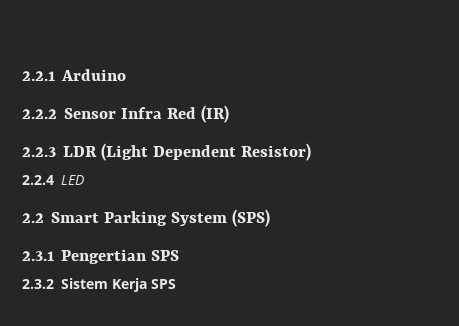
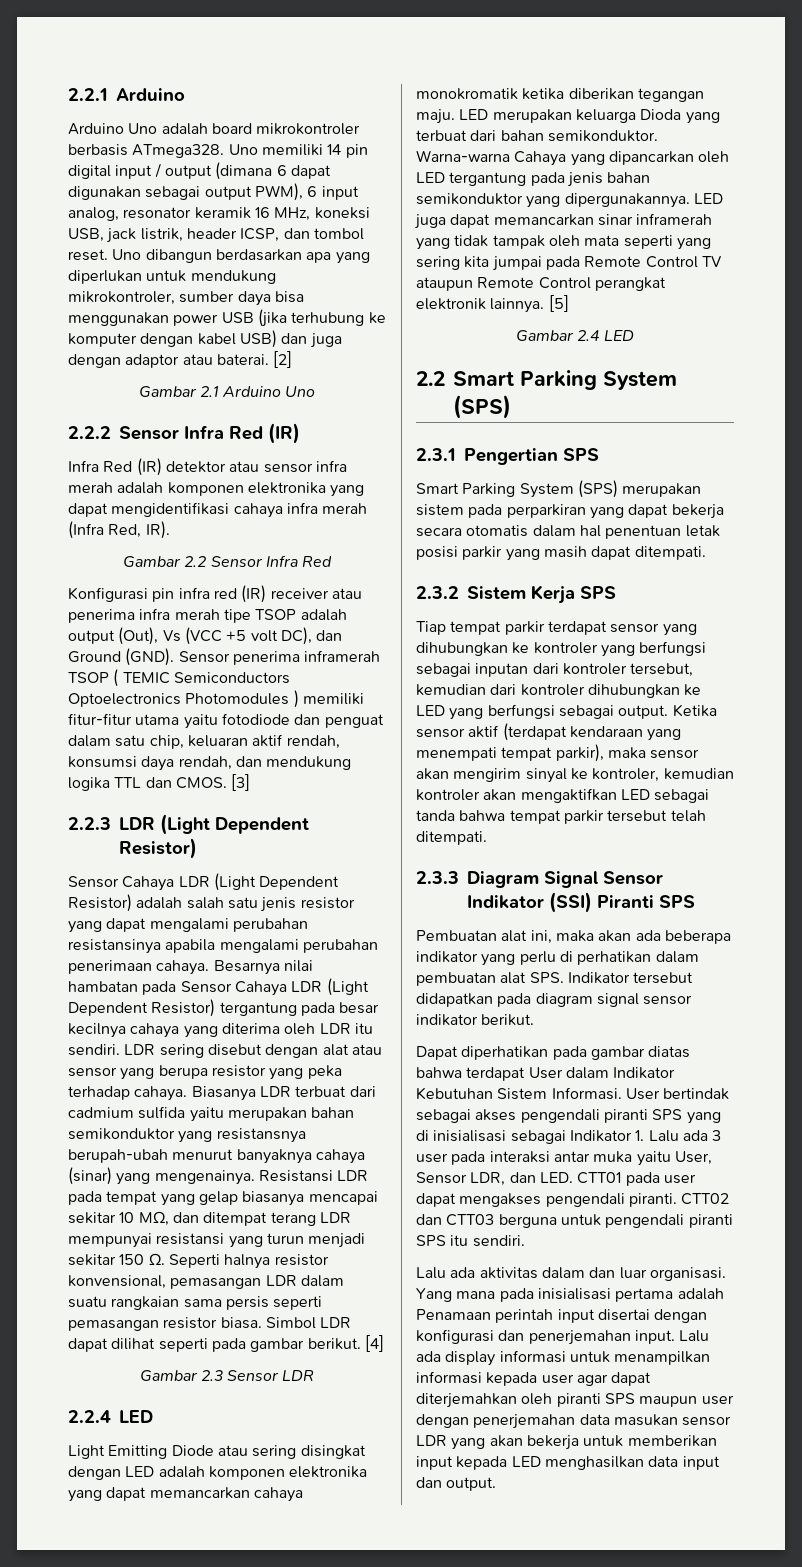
(126, 75) none -> [68,123,361,135] [68,144,368,158] [68,162,331,180] [68,183,359,201] [68,207,370,221] [68,228,364,243] [68,249,370,264] [68,270,276,284] [68,291,304,306] [68,309,386,327] [68,330,342,348] [68,351,293,368] [139,386,315,397] // Arduino Uno adalah board mikrokontroler berbasis ATmega328. Uno memiliki 14 pin digital input / output (dimana 6 dapat digunakan sebagai output PWM), 6 input analog, resonator keramik 16 MHz, koneksi USB, jack listrik, header ICSP, dan tombol reset. Uno dibangun berdasarkan apa yang diperlukan untuk mendukung mikrokontroler, sumber daya bisa menggunakan power USB (jika terhubung ke komputer dengan kabel USB) dan juga dengan adaptor atau baterai. [2] // Gambar 2.1 Arduino Uno
(229, 114) none -> [68,458,347,476] [68,482,365,497] [68,502,368,518] [68,521,170,539] [122,555,333,567] [68,585,362,603] [68,608,347,623] [68,627,343,645] [68,648,381,666] [68,669,290,687] [68,690,364,708] [68,713,384,729] [68,734,340,749] [68,756,352,771] [68,774,251,791] // Infra Red (IR) detektor atau sensor infra merah adalah komponen elektronika yang dapat mengidentifikasi cahaya infra merah (Infra Red, IR). // Gambar 2.2 Sensor Infra Red // Konfigurasi pin infra red (IR) receiver atau penerima infra merah tipe TSOP adalah output (Out), Vs (VCC +5 volt DC), dan Ground (GND). Sensor penerima inframerah TSOP ( TEMIC Semiconductors Optoelectronics Photomodules ) memiliki fitur-fitur utama yaitu fotodiode dan penguat dalam satu chip, keluaran aktif rendah, konsumsi daya rendah, dan mendukung logika TTL dan CMOS. [3]
[22,175,54,185] 2.2.4 -> [68,873,340,891] [68,894,355,912] [68,918,308,933] [68,939,378,954] [68,960,313,975] [68,978,369,996] [68,999,380,1017] [68,1023,373,1038] [68,1044,382,1058] [68,1065,342,1080] [68,1086,376,1101] [68,1106,355,1122] [68,1128,306,1143] [68,1149,365,1164] [68,1167,369,1185] [68,1191,378,1206] [68,1211,351,1226] [68,1233,366,1248] [68,1253,329,1269] [68,1275,344,1289] [68,1296,323,1310] [68,1317,352,1331] [68,1335,384,1352] [139,1370,315,1381] [68,1410,153,1423] [68,1445,366,1459] [68,1466,368,1480] [68,1487,303,1502] [416,88,704,102] [416,109,720,124] [416,130,658,142] [416,150,730,166] [416,172,651,187] [416,193,723,208] [414,213,713,229] [416,235,711,250] [416,256,722,271] [416,277,666,291] [416,295,569,313] [515,330,600,341] Sensor Cahaya LDR (Light Dependent Resistor) adalah salah satu jenis resistor yang dapat mengalami perubahan resistansinya apabila mengalami perubahan penerimaan cahaya. Besarnya nilai hambatan pada Sensor Cahaya LDR (Light Dependent Resistor) tergantung pada besar kecilnya cahaya yang diterima oleh LDR itu sendiri. LDR sering disebut dengan alat atau sensor yang berupa resistor yang peka terhadap cahaya. Biasanya LDR terbuat dari cadmium sulfida yaitu merupakan bahan semikonduktor yang resistansnya berupah-ubah menurut banyaknya cahaya (sinar) yang mengenainya. Resistansi LDR pada tempat yang gelap biasanya mencapai sekitar 10 MΩ, dan ditempat terang LDR mempunyai resistansi yang turun menjadi sekitar 150 Ω. Seperti halnya resistor konvensional, pemasangan LDR dalam suatu rangkaian sama persis seperti pemasangan resistor biasa. Simbol LDR dapat dilihat seperti pada gambar berikut. [4] // Gambar 2.3 Sensor LDR // 2.2.4 LED // Light Emitting Diode atau sering disingkat dengan LED adalah komponen elektronika yang dapat memancarkan cahaya monokromatik ketika diberikan tegangan maju. LED merupakan keluarga Dioda yang terbuat dari bahan semikonduktor. Warna-warna Cahaya yang dipancarkan oleh LED tergantung pada jenis bahan semikonduktor yang dipergunakannya. LED juga dapat memancarkan sinar inframerah yang tidak tampak oleh mata seperti yang sering kita jumpai pada Remote Control TV ataupun Remote Control perangkat elektronik lainnya. [5] // Gambar 2.4
[22,278,176,292] 2.3.2 Sistem Kerja SPS -> [416,480,702,498] [416,504,724,519] [416,525,720,539] [416,546,706,561] [416,585,616,604] [416,621,697,636] [416,641,707,657] [416,663,694,677] [416,684,702,698] [416,704,717,720] [416,723,682,741] [416,744,700,762] [416,768,734,783] [416,788,710,803] [416,810,706,824] [416,831,487,845] [416,871,663,888] [467,892,695,913] [416,930,731,944] [416,951,699,966] [416,972,694,986] [416,993,693,1007] [416,1014,535,1026] [416,1046,691,1060] [416,1067,676,1081] [416,1087,730,1100] [416,1109,721,1124] [416,1130,722,1144] [416,1151,712,1166] [416,1172,696,1186] [416,1193,730,1207] [416,1214,733,1228] [416,1235,525,1247] [416,1267,726,1281] [416,1288,724,1302] [416,1309,708,1323] [416,1329,710,1345] [416,1350,711,1366] [416,1371,652,1386] [416,1393,734,1408] [416,1414,732,1429] [416,1435,717,1450] [416,1456,720,1470] [416,1477,497,1491] Smart Parking System (SPS) merupakan sistem pada perparkiran yang dapat bekerja secara otomatis dalam hal penentuan letak posisi parkir yang masih dapat ditempati. // 2.3.2 Sistem Kerja SPS // Tiap tempat parkir terdapat sensor yang dihubungkan ke kontroler yang berfungsi sebagai inputan dari kontroler tersebut, kemudian dari kontroler dihubungkan ke LED yang berfungsi sebagai output. Ketika sensor aktif (terdapat kendaraan yang menempati tempat parkir), maka sensor akan mengirim sinyal ke kontroler, kemudian kontroler akan mengaktifkan LED sebagai tanda bahwa tempat parkir tersebut telah ditempati. // 2.3.3 Diagram Signal Sensor Indikator (SSI) Piranti SPS // Pembuatan alat ini, maka akan ada beberapa indikator yang perlu di perhatikan dalam pembuatan alat SPS. Indikator tersebut didapatkan pada diagram signal sensor indikator berikut. // Dapat diperhatikan pada gambar diatas bahwa terdapat User dalam Indikator Kebutuhan Sistem Informasi. User bertindak sebagai akses pengendali piranti SPS yang di inisialisasi sebagai Indikator 1. Lalu ada 3 user pada interaksi antar muka yaitu User, Sensor LDR, dan LED. CTT01 pada user dapat mengakses pengendali piranti. CTT02 dan CTT03 berguna untuk pengendali piranti SPS itu sendiri. // Lalu ada aktivitas dalam dan luar organisasi. Yang mana pada inisialisasi pertama adalah Penamaan perintah input disertai dengan konfigurasi dan penerjemahan input. Lalu ada display informasi untuk menampilkan informasi kepada user agar dapat diterjemahkan oleh piranti SPS maupun user dengan penerjemahan data masukan sensor LDR yang akan bekerja untuk memberikan input kepada LED menghasilkan data input dan output.

